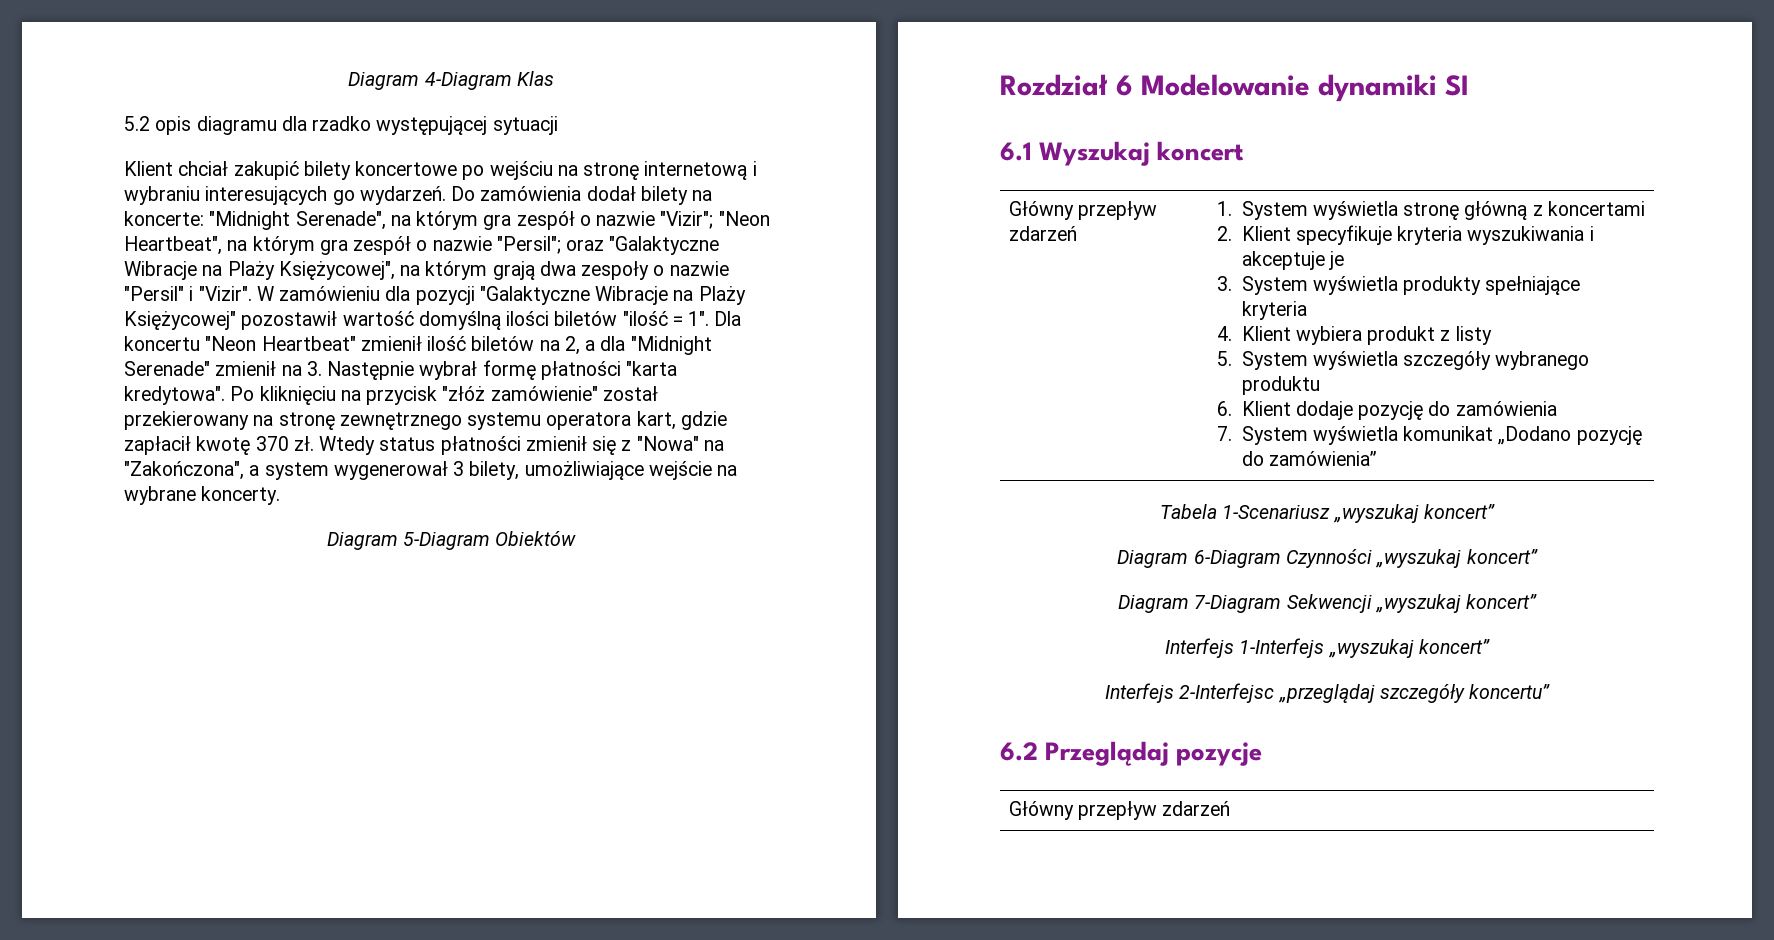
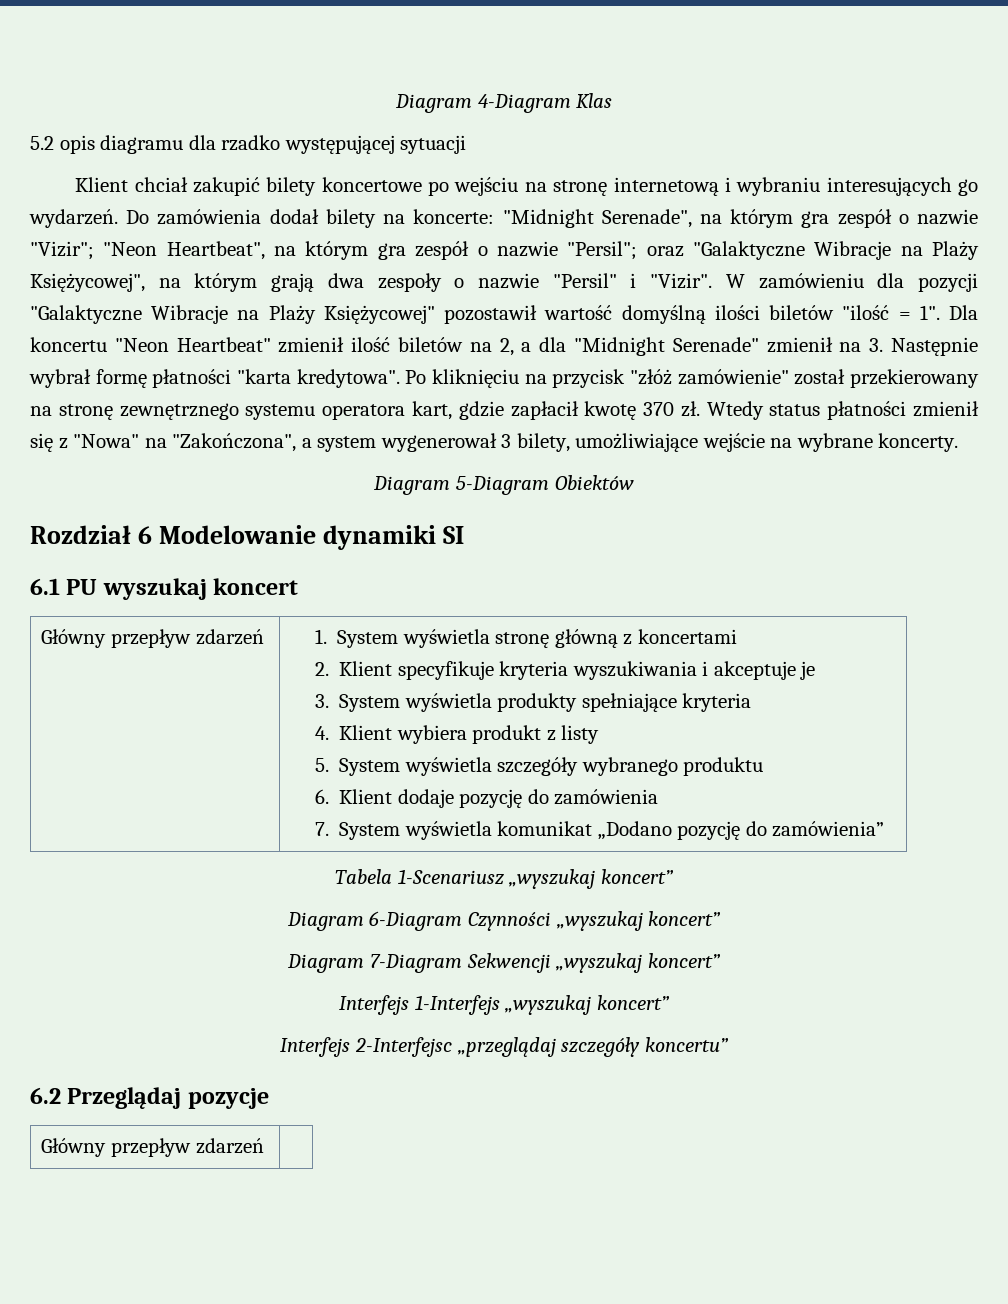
[1039,141,1151,166] Wyszukaj -> [66,578,207,600] PU wyszukaj

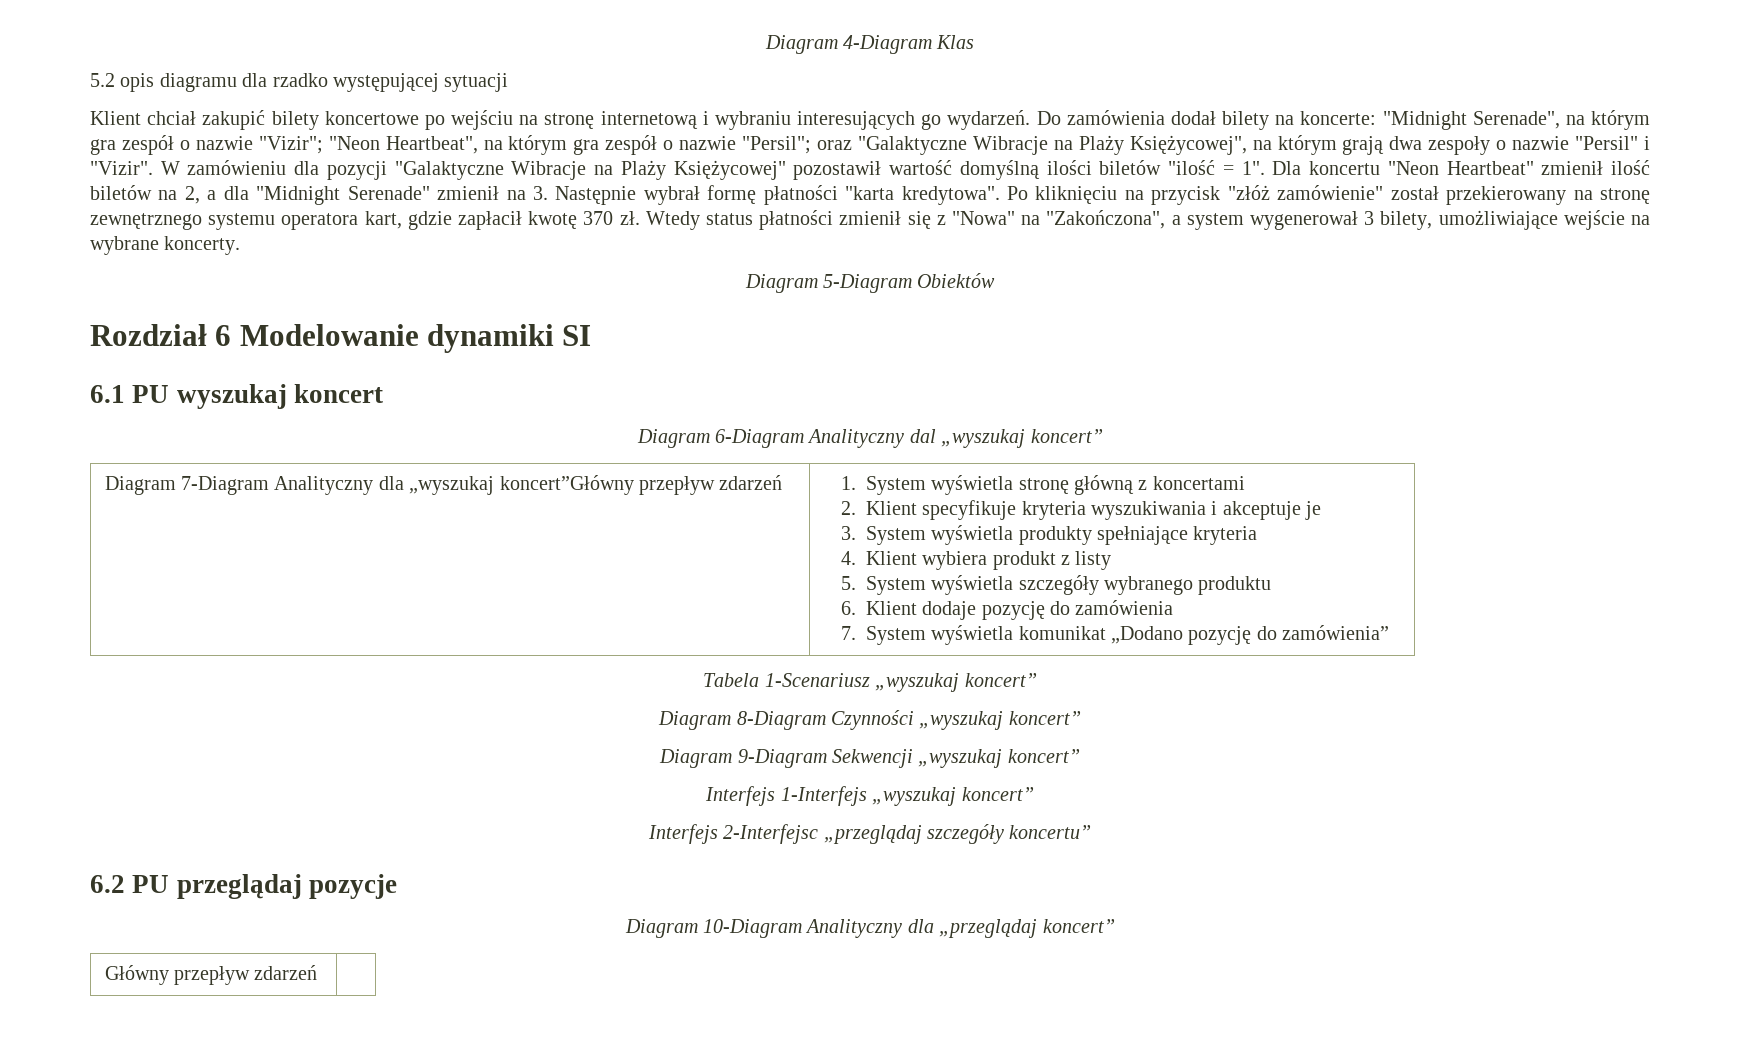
[41,629,107,648] // Główny -> [636,429,1103,448] [104,475,634,495] // Diagram 6-Diagram Analityczny dal „wyszukaj koncert” // Diagram 7-Diagram Analityczny dla „wyszukaj koncert”Główny
[369,911,463,931] 6-Diagram -> [736,711,826,730] 8-Diagram
[369,954,462,973] 7-Diagram -> [737,749,827,768] 9-Diagram
[67,1087,182,1109] Przeglądaj -> [132,874,302,899] PU przeglądaj
(269, 1098) none -> [624,919,1115,938] // Diagram 10-Diagram Analityczny dla „przeglądaj koncert”

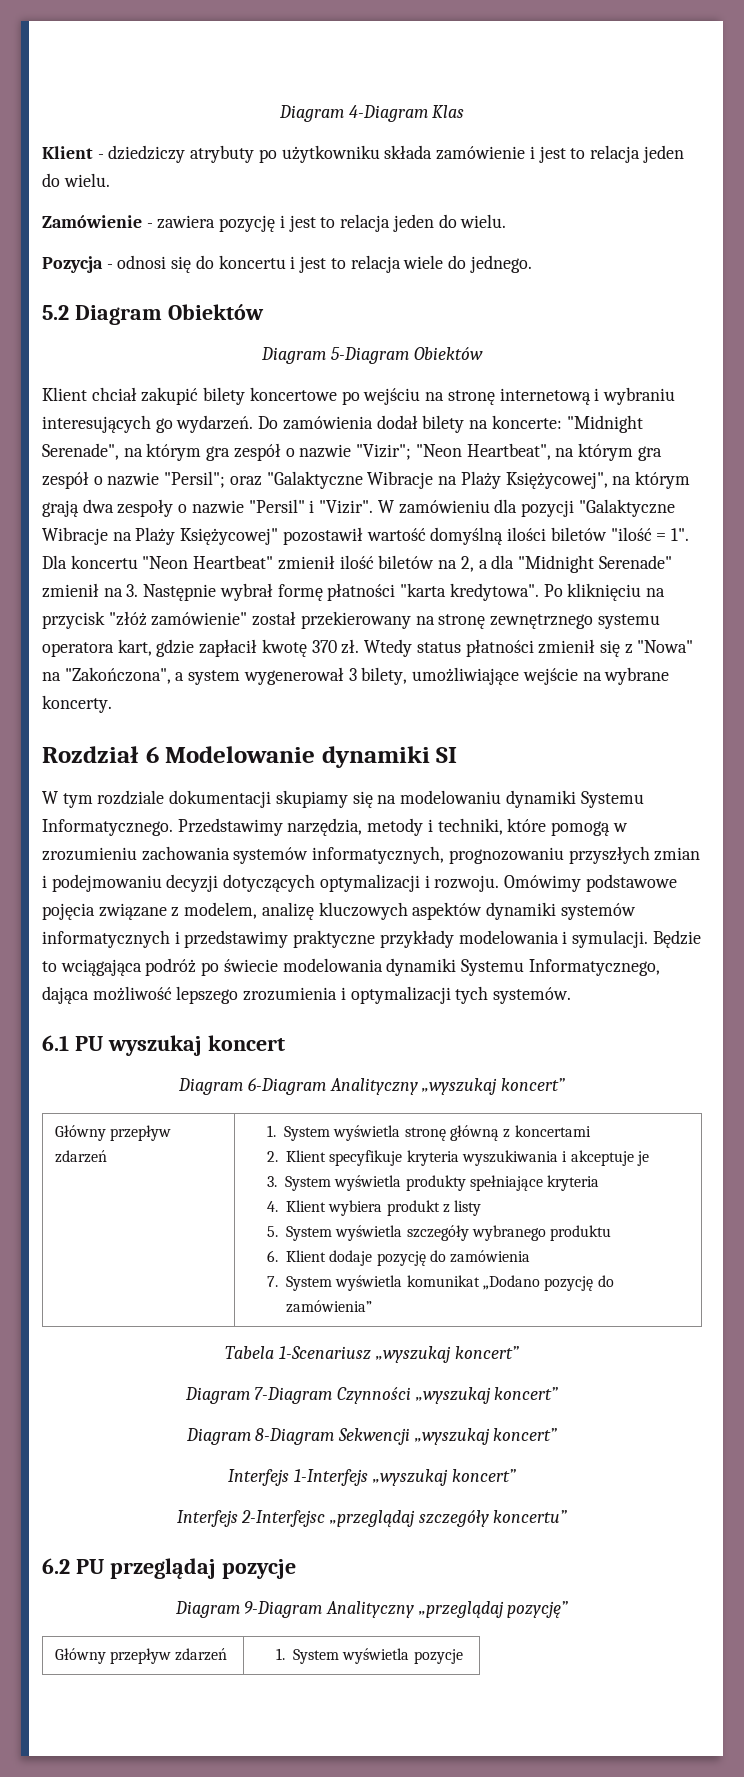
[90,73,509,92] 5.2 opis diagramu dla rzadko występującej sytuacji -> [42,145,684,163] [42,173,110,187] [42,214,507,232] [42,255,532,273] [42,304,264,325] [261,347,483,364] Klient - dziedziczy atrybuty po użytkowniku składa zamówienie i jest to relacja jeden do wielu. // Zamówienie - zawiera pozycję i jest to relacja jeden do wielu. // Pozycja - odnosi się do koncertu i jest to relacja wiele do jednego. // 5.2 Diagram Obiektów // Diagram 5-Diagram Obiektów
[744,273,996,293] // Diagram 5-Diagram Obiektów -> (112, 704) none
(592, 335) none -> [42,790,644,808] [42,818,628,836] [42,846,701,864] [42,874,677,892] [42,902,636,920] [42,930,701,948] [42,958,660,976] [42,986,572,1004] // W tym rozdziale dokumentacji skupiamy się na modelowaniu dynamiki Systemu Informatycznego. Przedstawimy narzędzia, metody i techniki, które pomogą w zrozumieniu zachowania systemów informatycznych, prognozowaniu przyszłych zmian i podejmowaniu decyzji dotyczących optymalizacji i rozwoju. Omówimy podstawowe pojęcia związane z modelem, analizę kluczowych aspektów dynamiki systemów informatycznych i przedstawimy praktyczne przykłady modelowania i symulacji. Będzie to wciągająca podróż po świecie modelowania dynamiki Systemu Informatycznego, dająca możliwość lepszego zrozumienia i optymalizacji tych systemów.
[909,429,1103,448] [104,475,634,495] dal „wyszukaj koncert” // Diagram 7-Diagram Analityczny dla „wyszukaj koncert”Główny -> [422,1078,565,1095] [54,1125,106,1141] „wyszukaj koncert” // Główny
[736,711,826,730] 8-Diagram -> [254,1387,333,1404] 7-Diagram
[737,749,827,768] 9-Diagram -> [255,1428,335,1445] 8-Diagram
[702,919,1115,938] [104,965,318,985] 10-Diagram Analityczny dla „przeglądaj koncert” // Główny przepływ zdarzeń | -> [244,1601,569,1618] [54,1648,228,1664] [275,1648,463,1664] 9-Diagram Analityczny „przeglądaj pozycję” // Główny przepływ zdarzeń | 1. System wyświetla pozycje

